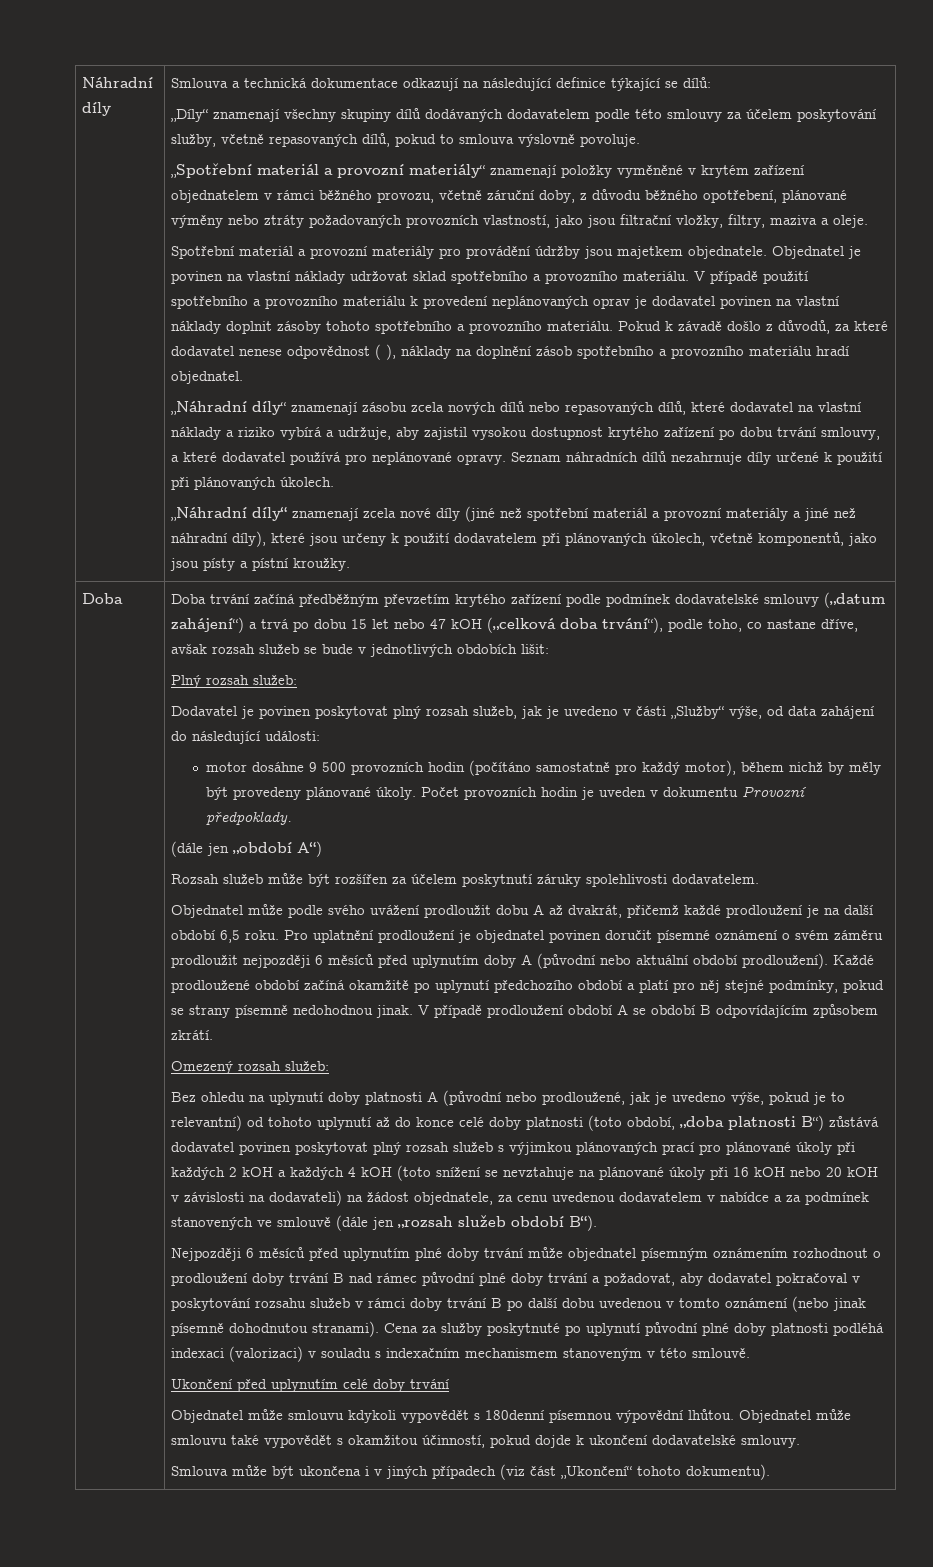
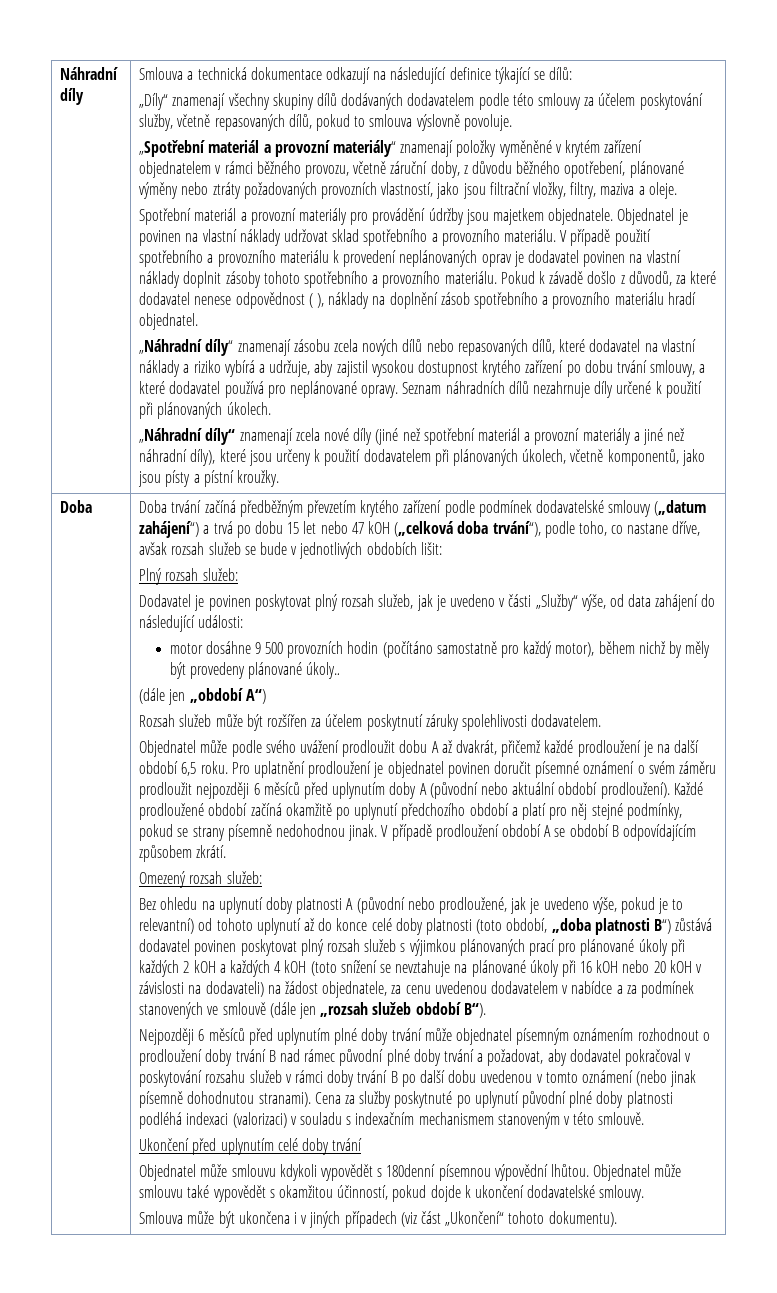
[375,786,807,800] [205,811,292,825] úkoly. Počet provozních hodin je uveden v dokumentu Provozní předpoklady. -> [306,662,341,679] úkoly..

